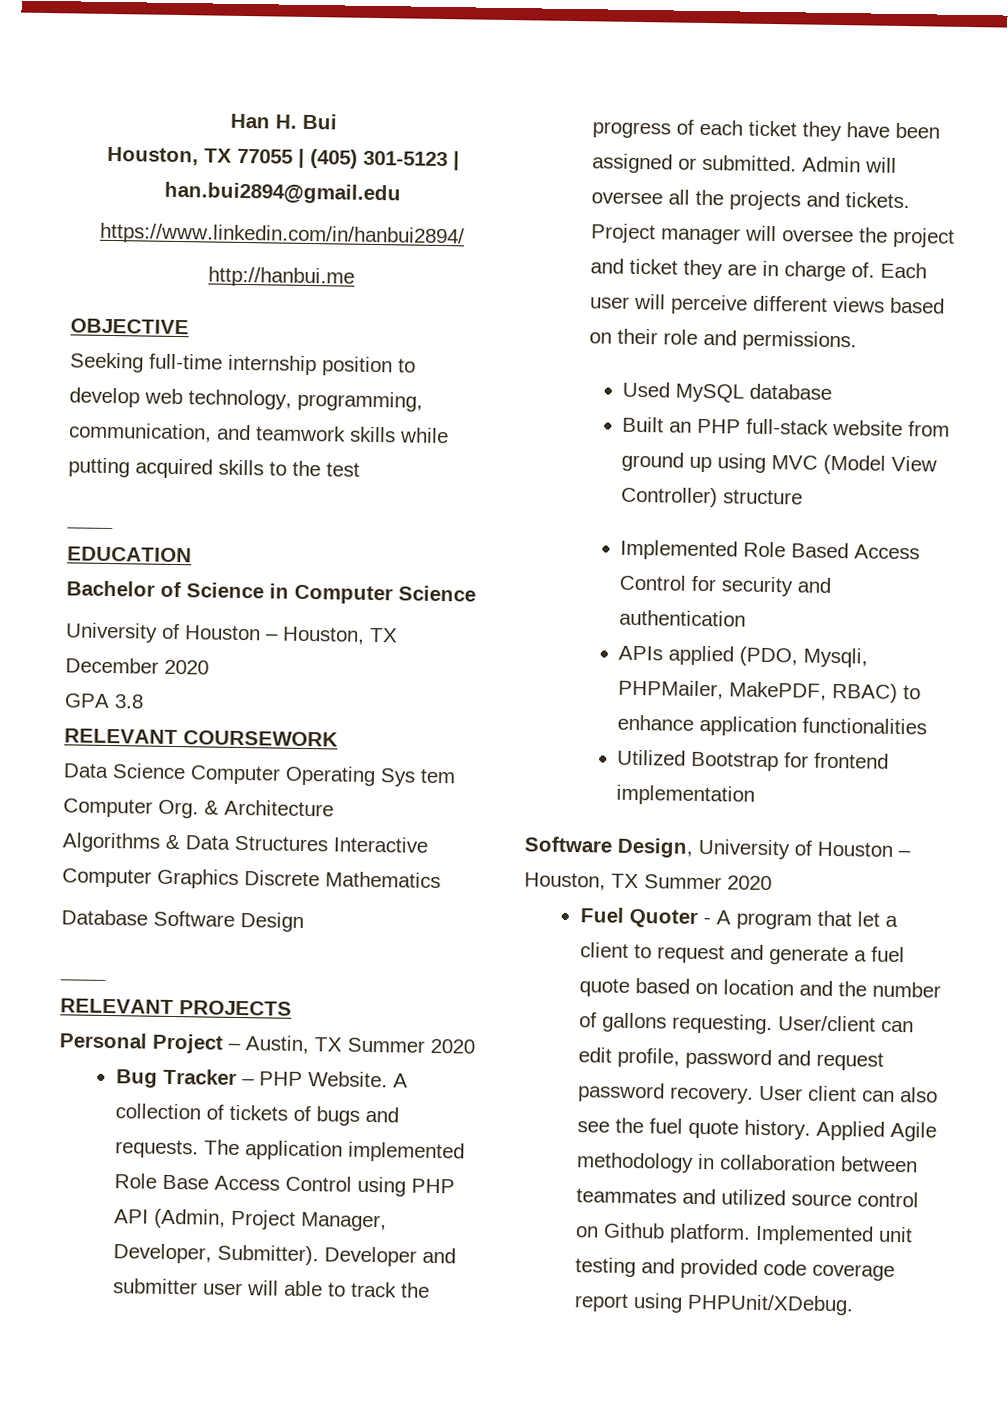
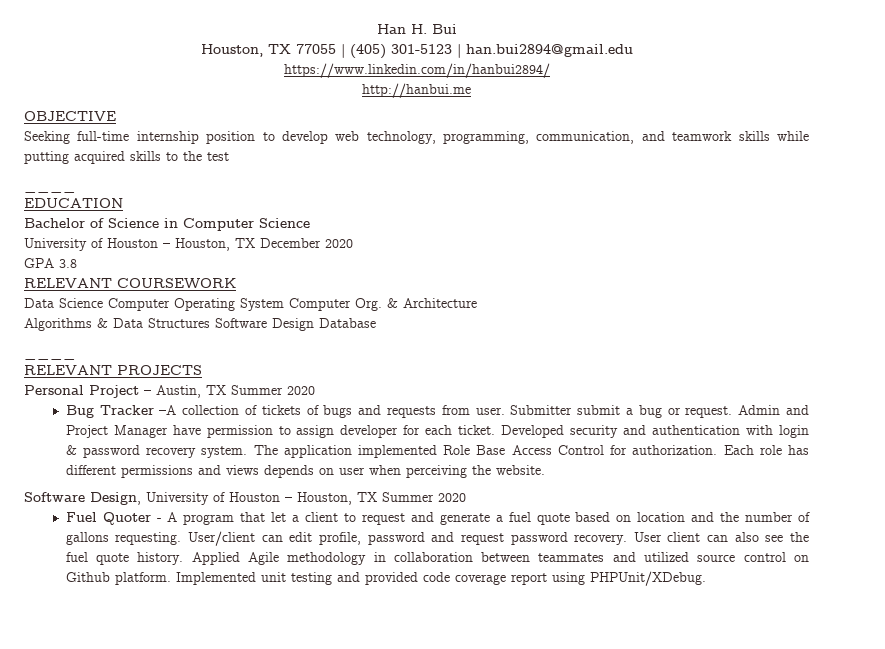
[380,768,456,787] Sys tem -> [240,298,284,311] System
[333,836,428,853] [62,868,441,889] [61,909,148,926] Interactive Computer Graphics Discrete Mathematics // Database -> (210, 323) none
(304, 922) none -> [319,318,376,328] Database
[241,1071,408,1088] – PHP Website. A -> [159,405,177,415] –A
[114,1139,199,1159] requests. -> [386,405,809,418] [65,425,809,438] [65,445,248,458] requests from user. Submitter submit a bug or request. Admin and Project Manager have permission to assign developer for each ticket. Developed security and authentication with login & password recovery system.
[356,1176,455,1197] [113,1208,387,1232] [112,1243,456,1267] [112,1278,430,1298] [591,119,940,142] [591,153,897,174] [590,189,910,211] [590,223,955,248] [589,258,927,282] [589,293,945,315] [588,328,857,352] [622,381,833,403] [622,416,951,437] [621,451,938,475] [621,486,804,508] [620,539,921,561] [619,574,832,597] [619,609,747,627] [618,645,869,668] [618,679,922,703] [617,714,928,737] [617,749,890,772] [616,784,756,806] using PHP API (Admin, Project Manager, Developer, Submitter). Developer and submitter user will able to track the progress of each ticket they have been assigned or submitted. Admin will oversee all the projects and tickets. Project manager will oversee the project and ticket they are in charge of. Each user will perceive different views based on their role and permissions. // Used MySQL database // Built an PHP full-stack website from ground up using MVC (Model View Controller) structure // Implemented Role Based Access Control for security and authentication // APIs applied (PDO, Mysqli, PHPMailer, MakePDF, RBAC) to enhance application functionalities // Utilized Bootstrap for frontend implementation -> [610,445,810,455] [65,465,545,478] for authorization. Each role has different permissions and views depends on user when perceiving the website.

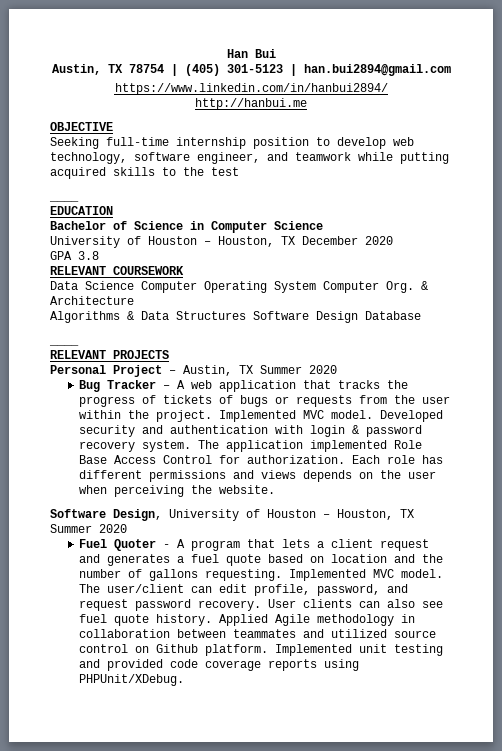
[410,24,427,34] H. -> (248, 53) none
[200,44,336,57] Houston, TX 77055 -> [51,64,164,75] Austin, TX 78754
[465,44,633,57] han.bui2894@gmail.edu -> [303,64,451,76] han.bui2894@gmail.com
[443,131,635,144] programming, communication, -> [134,152,260,164] software engineer,
[738,131,770,141] skills -> (351, 156) none
[159,405,240,415] –A collection -> [162,380,408,392] [78,396,135,407] – A web application that tracks the progress
[358,405,382,415] and -> [274,396,289,404] or
[475,405,809,418] [65,425,496,438] user. Submitter submit a bug or request. Admin and Project Manager have permission to assign developer for each ticket. -> [393,395,450,404] [78,410,373,422] the user within the project. Implemented MVC model.
(334, 471) none -> [379,470,401,479] the
[271,512,287,522] let -> [281,539,310,548] lets
[344,513,357,522] to -> (373, 543) none
[439,513,490,525] generate -> [106,554,170,566] generates
[188,531,256,546] User/client -> [288,569,443,581] [78,584,184,593] Implemented MVC model. The user/client
[367,532,425,545] password -> [316,584,380,596] password,
[667,532,701,542] client -> [302,599,352,608] clients
[790,532,810,542] the -> (443, 604) none
[510,573,547,585] report -> [267,659,317,671] reports

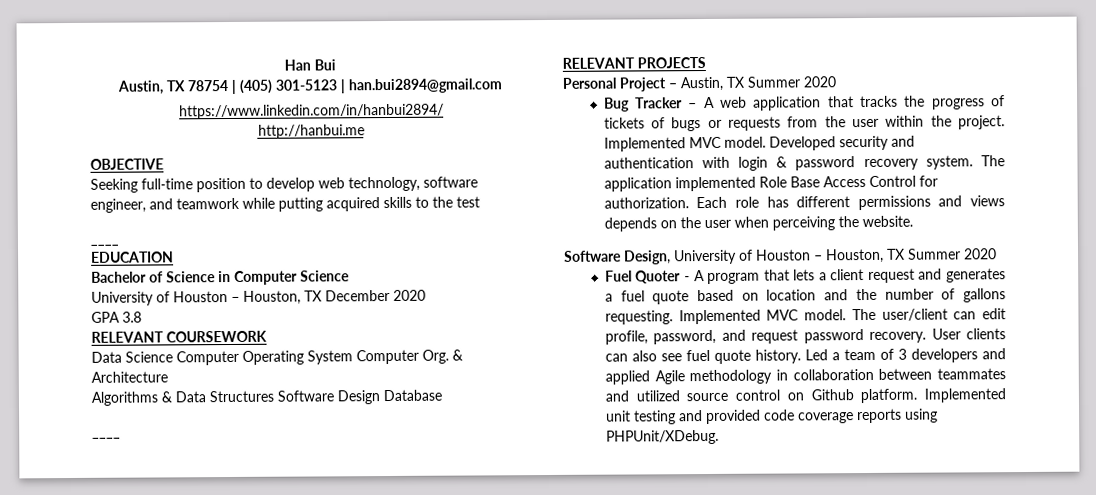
[176,137,246,149] internship -> (193, 184) none
[218,614,268,626] Applied -> [804,348,1006,363] [604,370,650,385] Led a team of 3 developers and applied

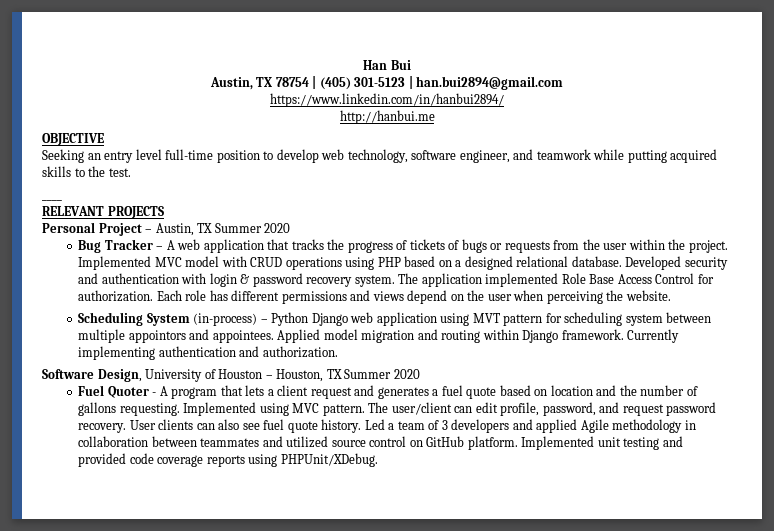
(138, 185) none -> [87,149,162,163] an entry level
[456,196,480,208] [90,242,119,246] [91,251,174,263] [91,270,350,285] [91,289,426,306] [91,311,142,323] [91,330,267,343] [91,349,463,366] [91,371,168,383] [91,389,442,406] test // ____ // EDUCATION // Bachelor of Science in Computer Science // University of Houston – Houston, TX December 2020 // GPA 3.8 // RELEVANT COURSEWORK // Data Science Computer Operating System Computer Org. & Architecture // Algorithms & Data Structures Software Design Database -> [108,168,131,177] test.
[723,136,766,148] model. -> [185,256,622,270] model with CRUD operations using PHP based on a designed relational database.
[603,217,657,232] depends -> [407,290,448,304] depend
(913, 221) none -> [78,312,712,326] [78,329,680,343] [78,346,338,360] // Scheduling System (in-process) – Python Django web application using MVT pattern for scheduling system between multiple appointors and appointees. Applied model migration and routing within Django framework. Currently implementing authentication and authorization.
[766,309,847,321] MVC model. -> [259,403,365,416] using MVC pattern.
[810,389,854,401] Github -> [426,436,465,447] GitHub

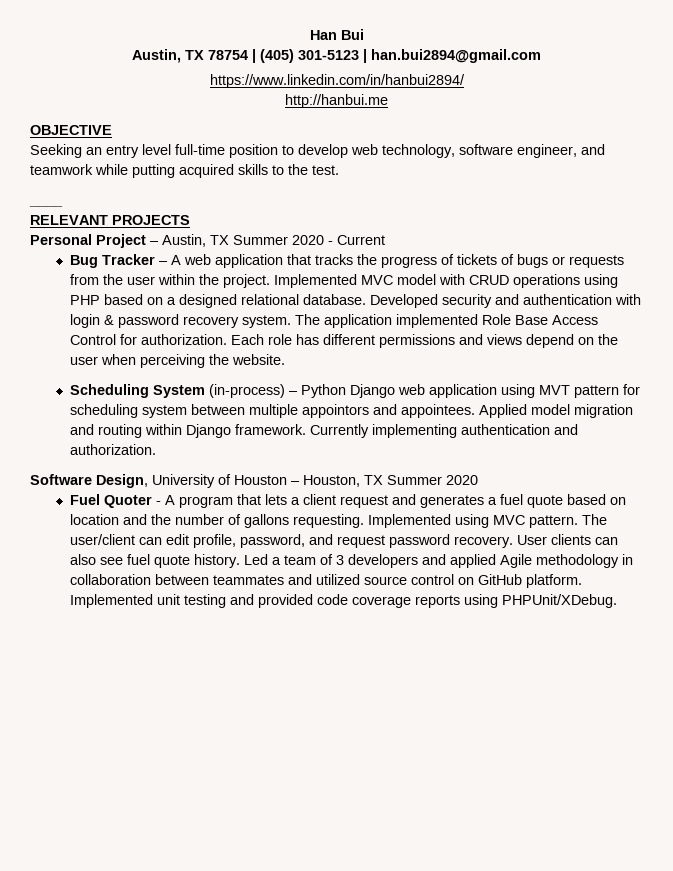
(291, 228) none -> [328,235,385,245] - Current

